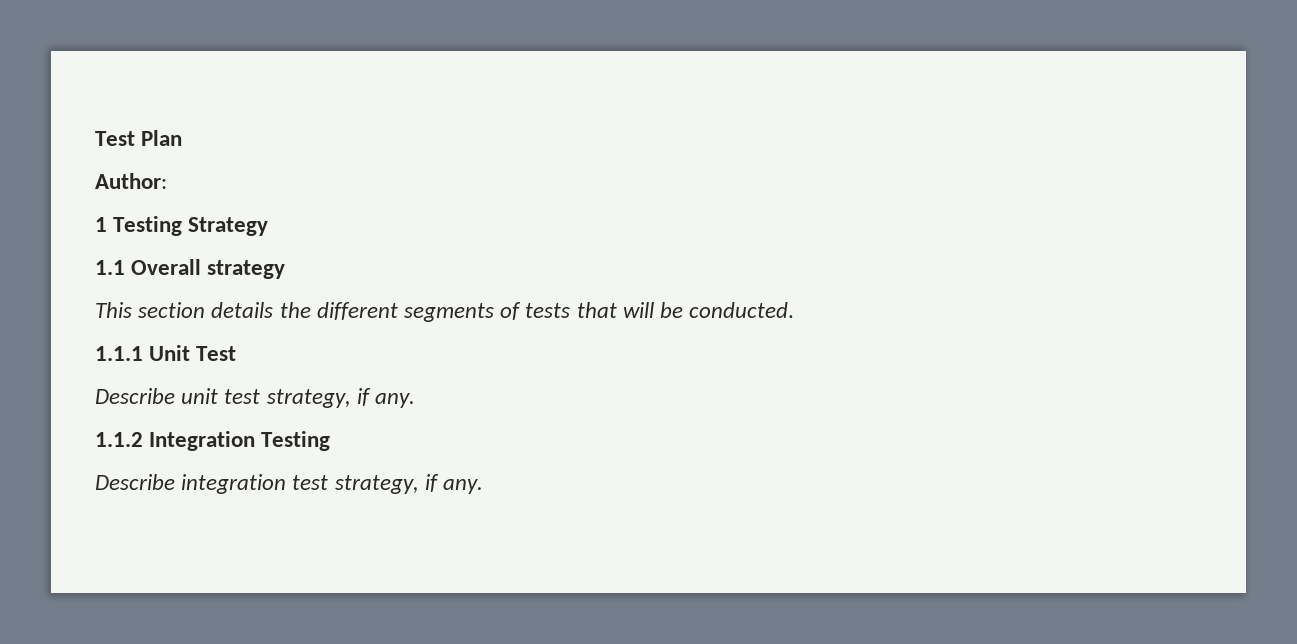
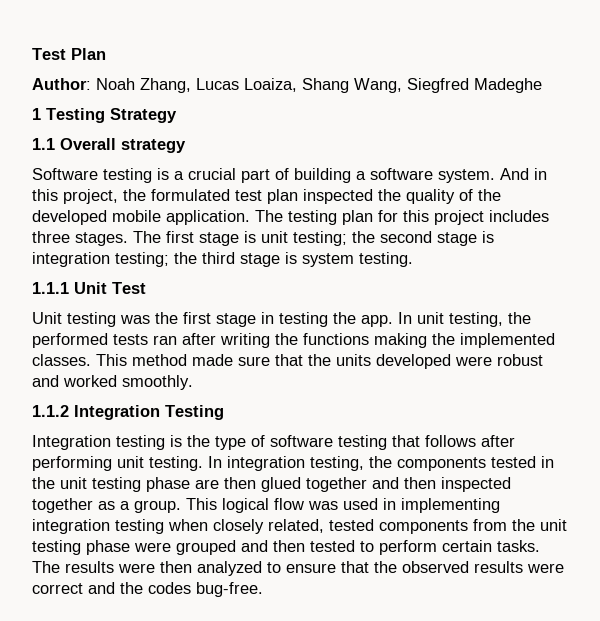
(167, 181) none -> [96,78,542,93] Noah Zhang, Lucas Loaiza, Shang Wang, Siegfred Madeghe
[95,302,795,322] [95,345,237,361] [95,388,416,408] [95,431,331,451] [95,474,484,494] This section details the different segments of tests that will be conducted. // 1.1.1 Unit Test // Describe unit test strategy, if any. // 1.1.2 Integration Testing // Describe integration test strategy, if any. -> [32,168,547,183] [32,189,501,204] [32,210,549,225] [32,231,494,246] [32,252,413,267] [32,282,146,294] [32,312,531,327] [32,333,555,348] [32,354,543,369] [32,375,193,390] [32,405,224,420] [32,435,515,450] [32,456,554,471] [32,477,511,492] [32,498,500,513] [32,519,567,534] [32,540,540,555] [32,561,564,576] [32,582,263,597] Software testing is a crucial part of building a software system. And in this project, the formulated test plan inspected the quality of the developed mobile application. The testing plan for this project includes three stages. The first stage is unit testing; the second stage is integration testing; the third stage is system testing. // 1.1.1 Unit Test // Unit testing was the first stage in testing the app. In unit testing, the performed tests ran after writing the functions making the implemented classes. This method made sure that the units developed were robust and worked smoothly. // 1.1.2 Integration Testing // Integration testing is the type of software testing that follows after performing unit testing. In integration testing, the components tested in the unit testing phase are then glued together and then inspected together as a group. This logical flow was used in implementing integration testing when closely related, tested components from the unit testing phase were grouped and then tested to perform certain tasks. The results were then analyzed to ensure that the observed results were correct and the codes bug-free.

